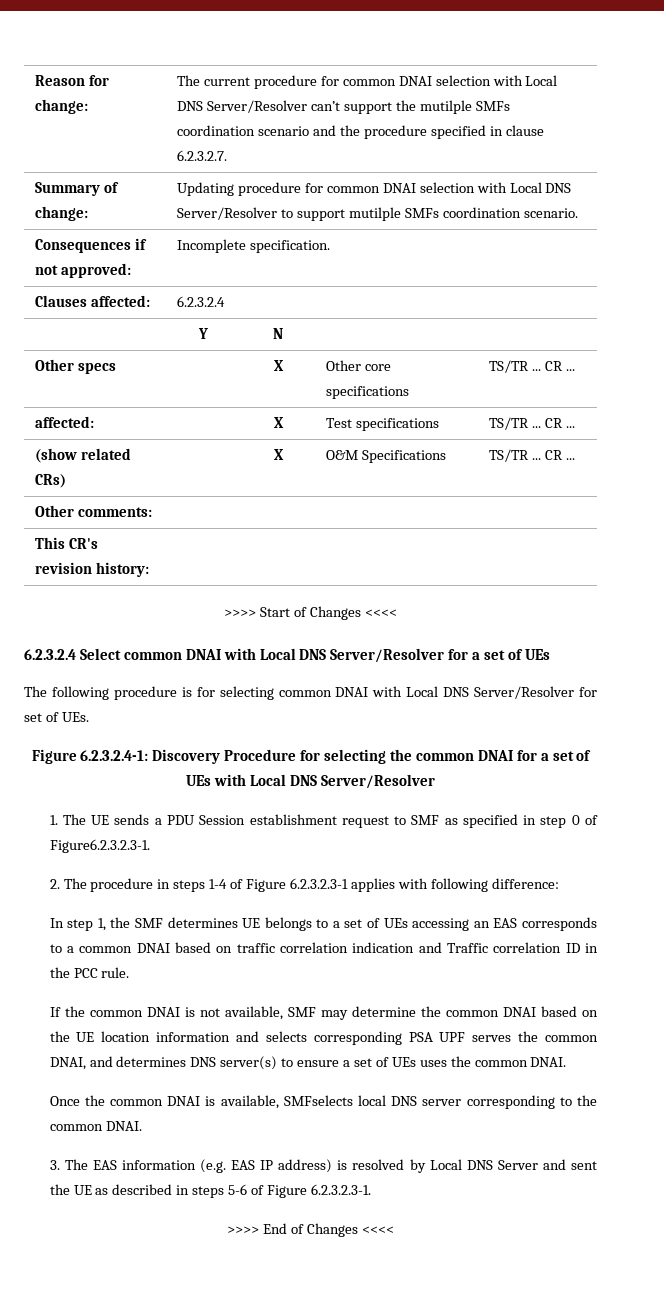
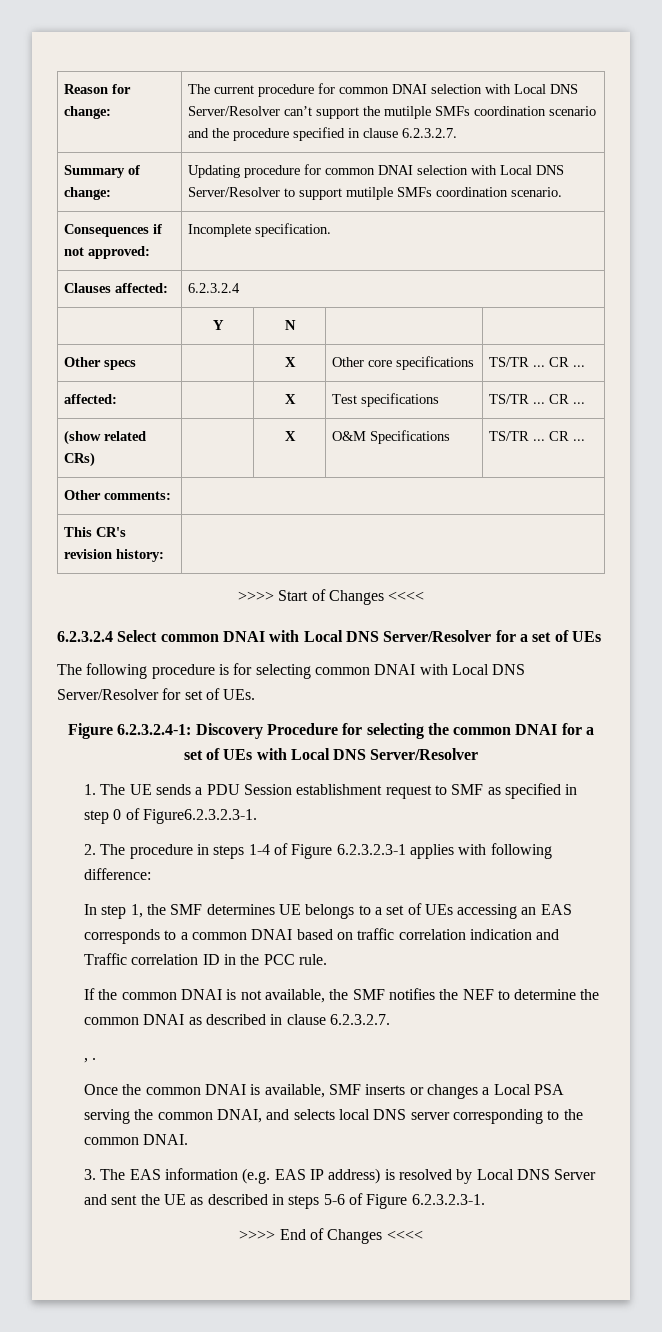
[287,1006,599,1020] [49,1031,598,1045] [49,1056,567,1070] SMF may determine the common DNAI based on the UE location information and selects corresponding PSA UPF serves the common DNAI, and determines DNS server(s) to ensure a set of UEs uses the common DNAI. -> [329,988,600,1000] [83,1014,390,1025] [83,1058,97,1063] the SMF notifies the NEF to determine the common DNAI as described in clause 6.2.3.2.7. // , .
[283,1095,353,1106] SMFselects -> [328,1084,564,1099] [83,1109,335,1124] SMF inserts or changes a Local PSA serving the common DNAI, and selects

